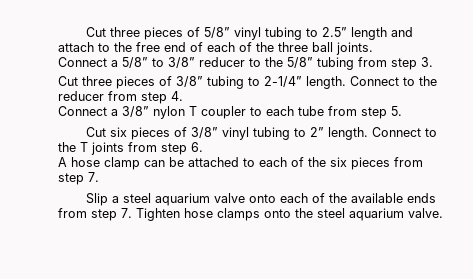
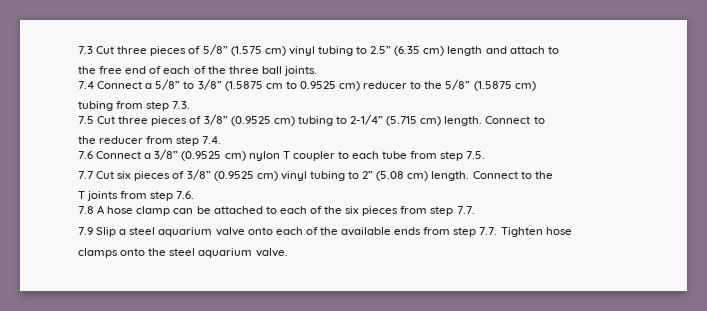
(86, 32) none -> [78,46,93,54] 7.3
(231, 32) none -> [230,46,286,56] (1.575 cm)
(348, 32) none -> [394,46,445,56] (6.35 cm)
(110, 47) none -> (559, 50) //
(373, 48) none -> [78,81,94,89] 7.4
(195, 62) none -> [224,81,361,91] (1.5875 cm to 0.9525 cm)
(313, 62) none -> [473,81,536,91] (1.5875 cm) //
[421,57,433,67] 3. // -> [172,101,191,109] [78,116,94,124] 7.3. // 7.5
(203, 81) none -> [230,116,295,126] (0.9525 cm)
[306,76,415,89] length. Connect to -> [386,116,545,126] (5.715 cm) length. Connect to //
[171,91,183,101] 4. // -> [202,136,222,144] [78,151,93,159] 7.4. // 7.6
(149, 111) none -> [181,151,246,161] (0.9525 cm)
[391,106,402,116] 5. // -> [466,151,486,159] [78,171,93,179] 7.5. // 7.7
(219, 132) none -> [213,171,278,181] (0.9525 cm)
[328,127,438,140] [58,142,76,152] length. Connect to the -> [376,171,553,181] (5.08 cm) length. Connect to the //
[191,142,203,152] 6. // -> [176,191,195,199] [78,206,94,214] 7.6. // 7.8
[88,172,99,182] 7. // -> [456,206,475,214] [78,227,93,235] 7.7. // 7.9
[121,208,132,218] 7. -> [479,227,498,235] 7.7.
(213, 213) none -> (572, 231) //

